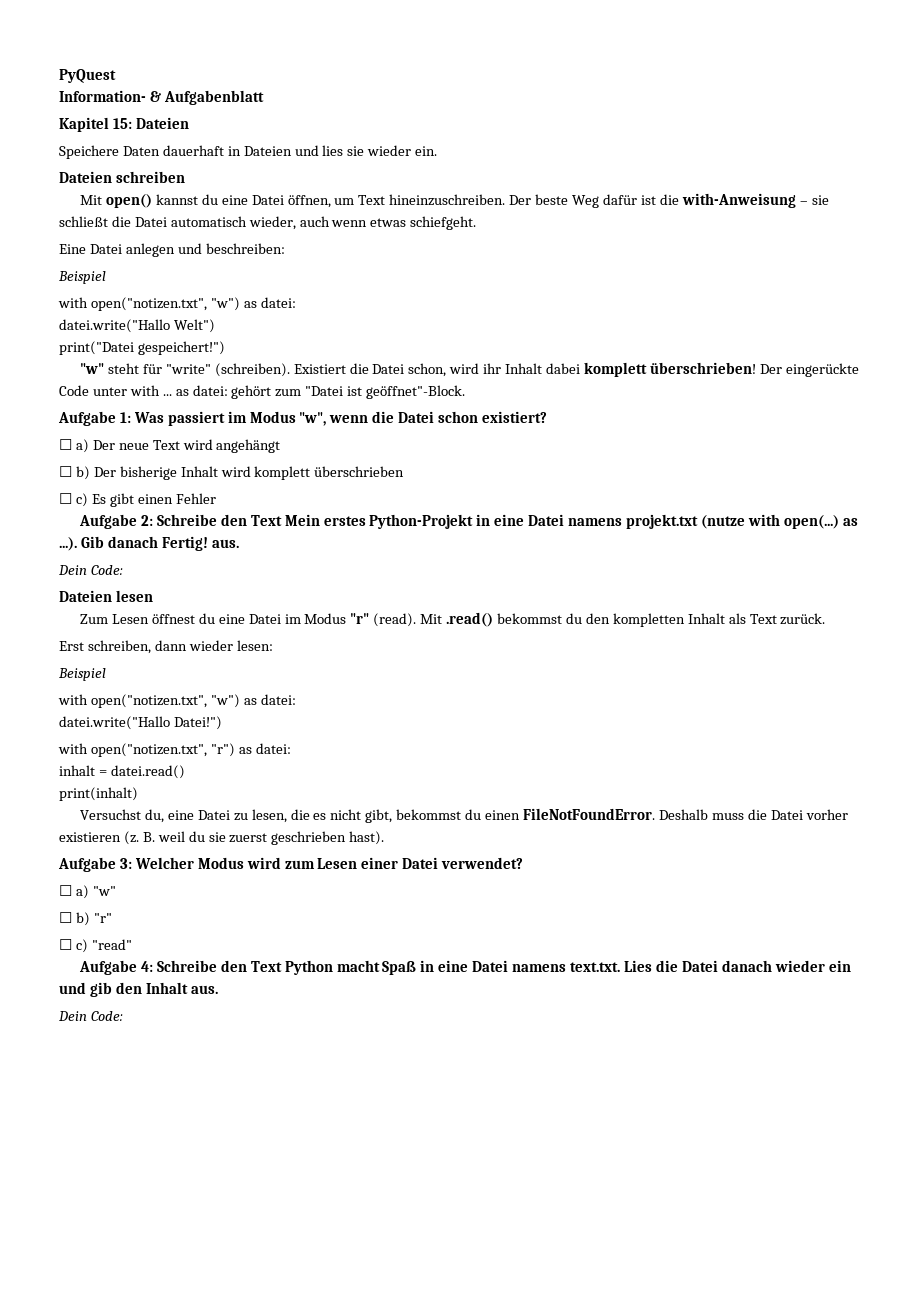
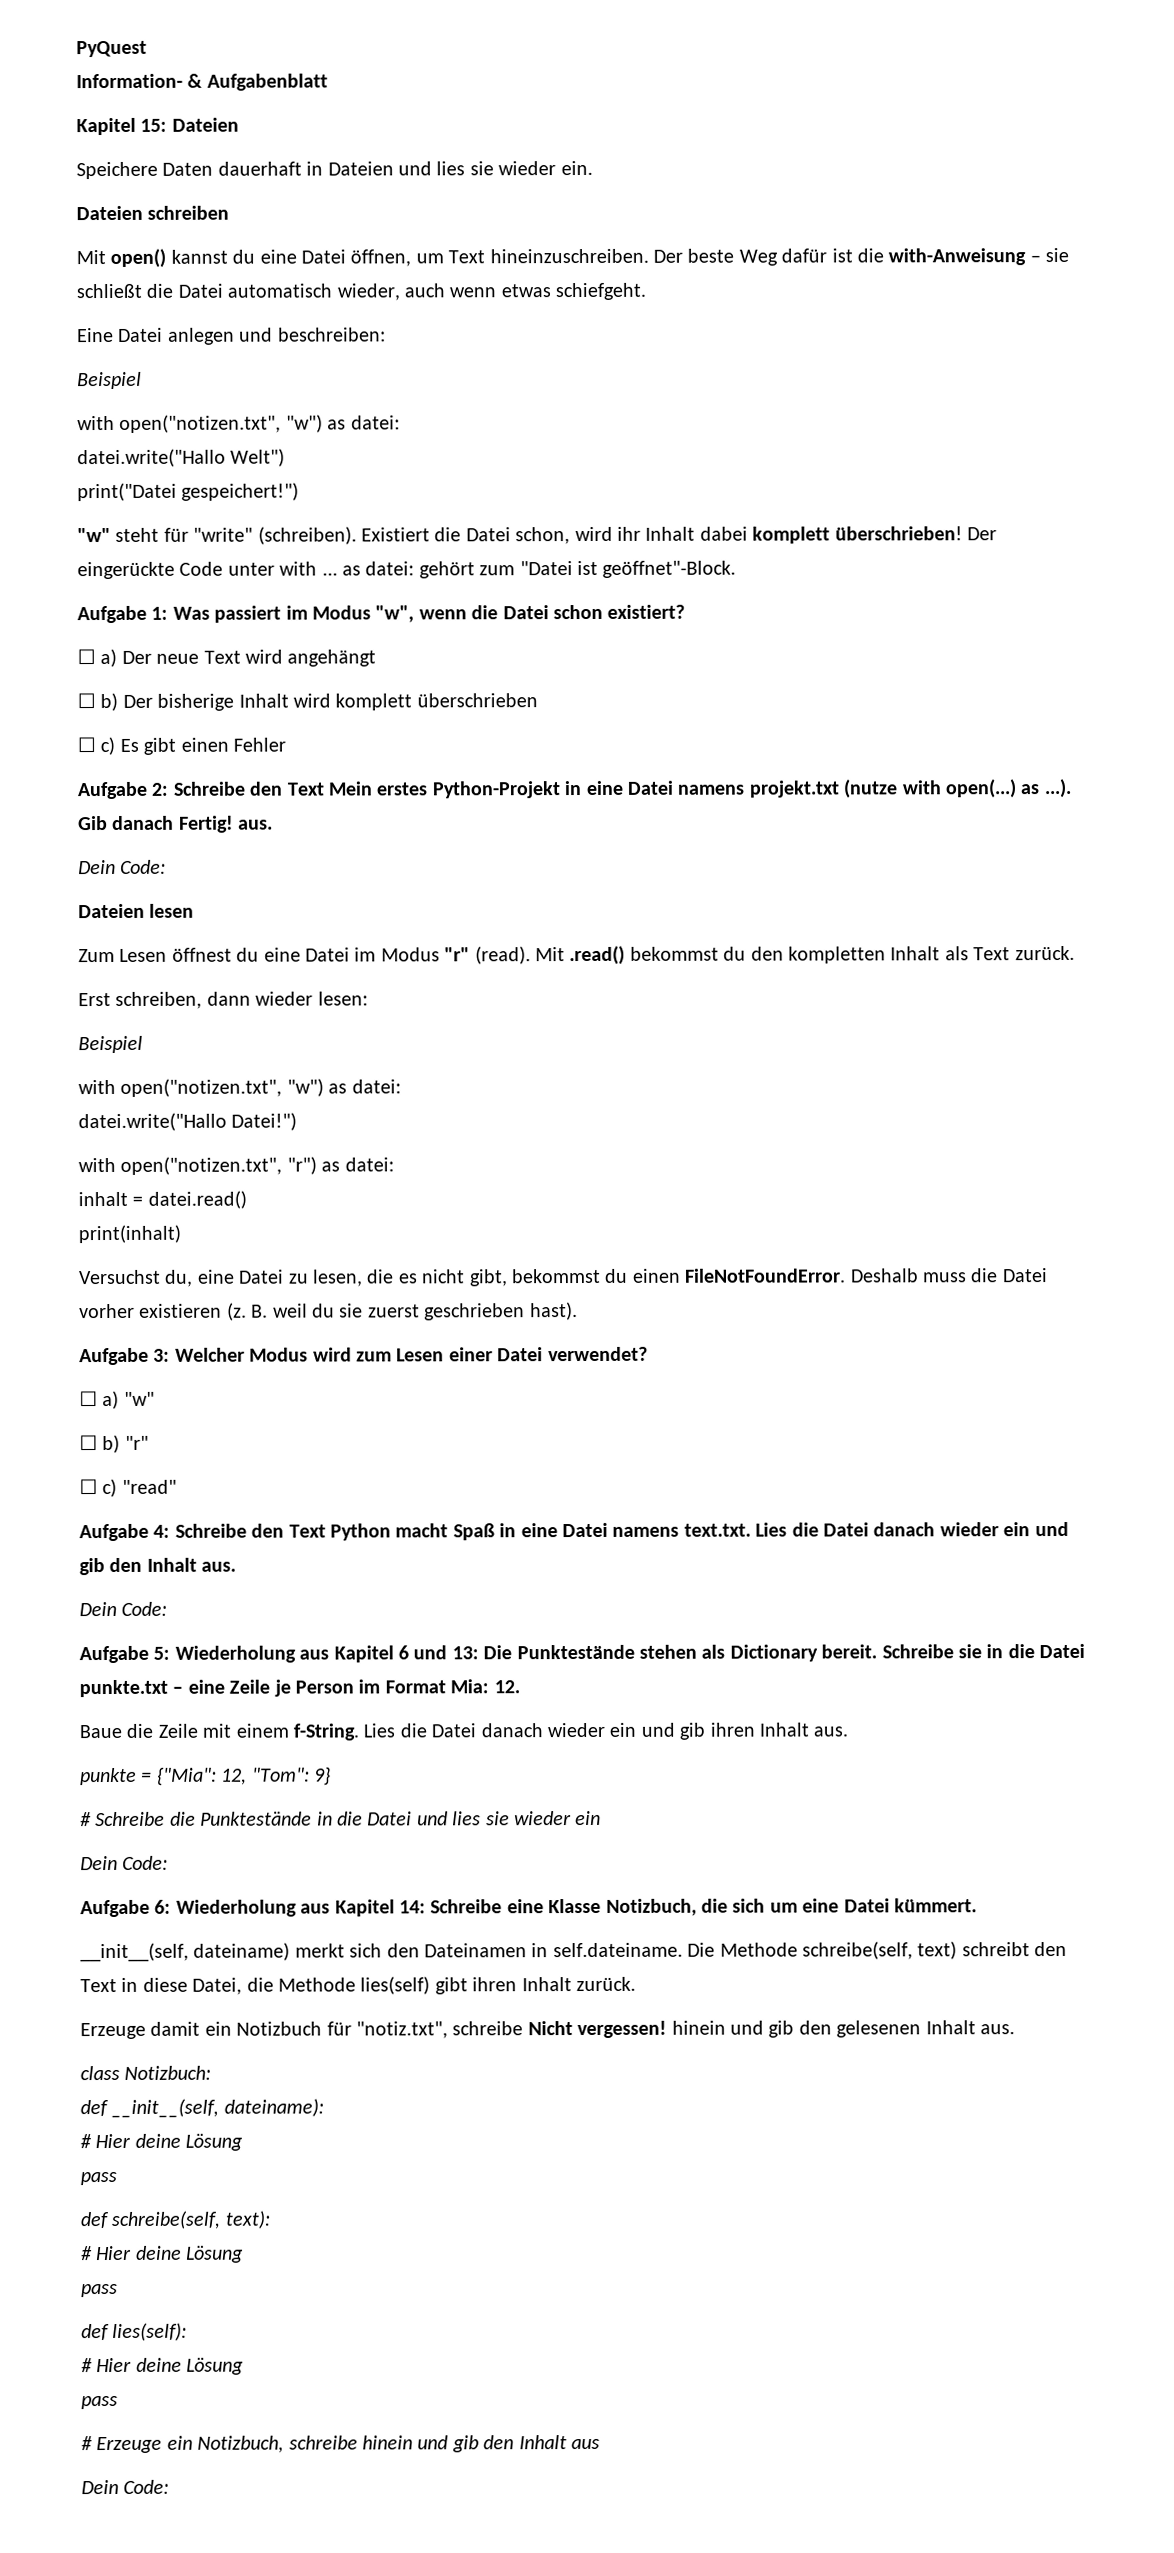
(123, 1016) none -> [79,1643,1086,1664] [79,1679,520,1698] [79,1722,849,1741] [80,1766,331,1786] [80,1810,602,1827] [80,1855,169,1871] [80,1898,977,1918] [80,1941,1068,1963] [80,1976,636,1995] [80,2020,1015,2040] [80,2065,212,2081] [80,2098,324,2118] [80,2133,244,2151] [80,2171,117,2186] [80,2210,270,2229] [81,2245,245,2263] [81,2283,118,2298] [81,2322,188,2341] [81,2357,245,2375] [81,2395,118,2410] [81,2435,600,2454] [81,2479,170,2495] // Aufgabe 5: Wiederholung aus Kapitel 6 und 13: Die Punktestände stehen als Dictionary bereit. Schreibe sie in die Datei punkte.txt – eine Zeile je Person im Format Mia: 12. // Baue die Zeile mit einem f-String. Lies die Datei danach wieder ein und gib ihren Inhalt aus. // punkte = {"Mia": 12, "Tom": 9} // # Schreibe die Punktestände in die Datei und lies sie wieder ein // Dein Code: // Aufgabe 6: Wiederholung aus Kapitel 14: Schreibe eine Klasse Notizbuch, die sich um eine Datei kümmert. // __init__(self, dateiname) merkt sich den Dateinamen in self.dateiname. Die Methode schreibe(self, text) schreibt den Text in diese Datei, die Methode lies(self) gibt ihren Inhalt zurück. // Erzeuge damit ein Notizbuch für "notiz.txt", schreibe Nicht vergessen! hinein und gib den gelesenen Inhalt aus. // class Notizbuch: // def __init__(self, dateiname): // # Hier deine Lösung // pass // def schreibe(self, text): // # Hier deine Lösung // pass // def lies(self): // # Hier deine Lösung // pass // # Erzeuge ein Notizbuch, schreibe hinein und gib den Inhalt aus // Dein Code:

